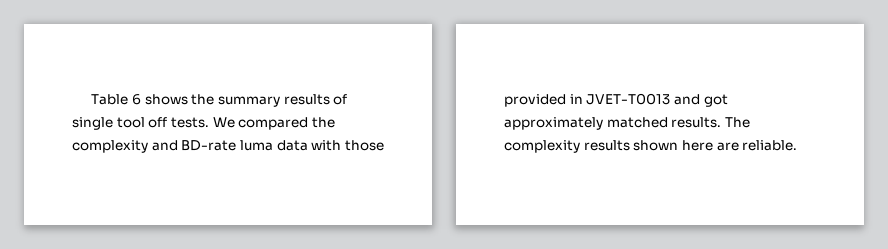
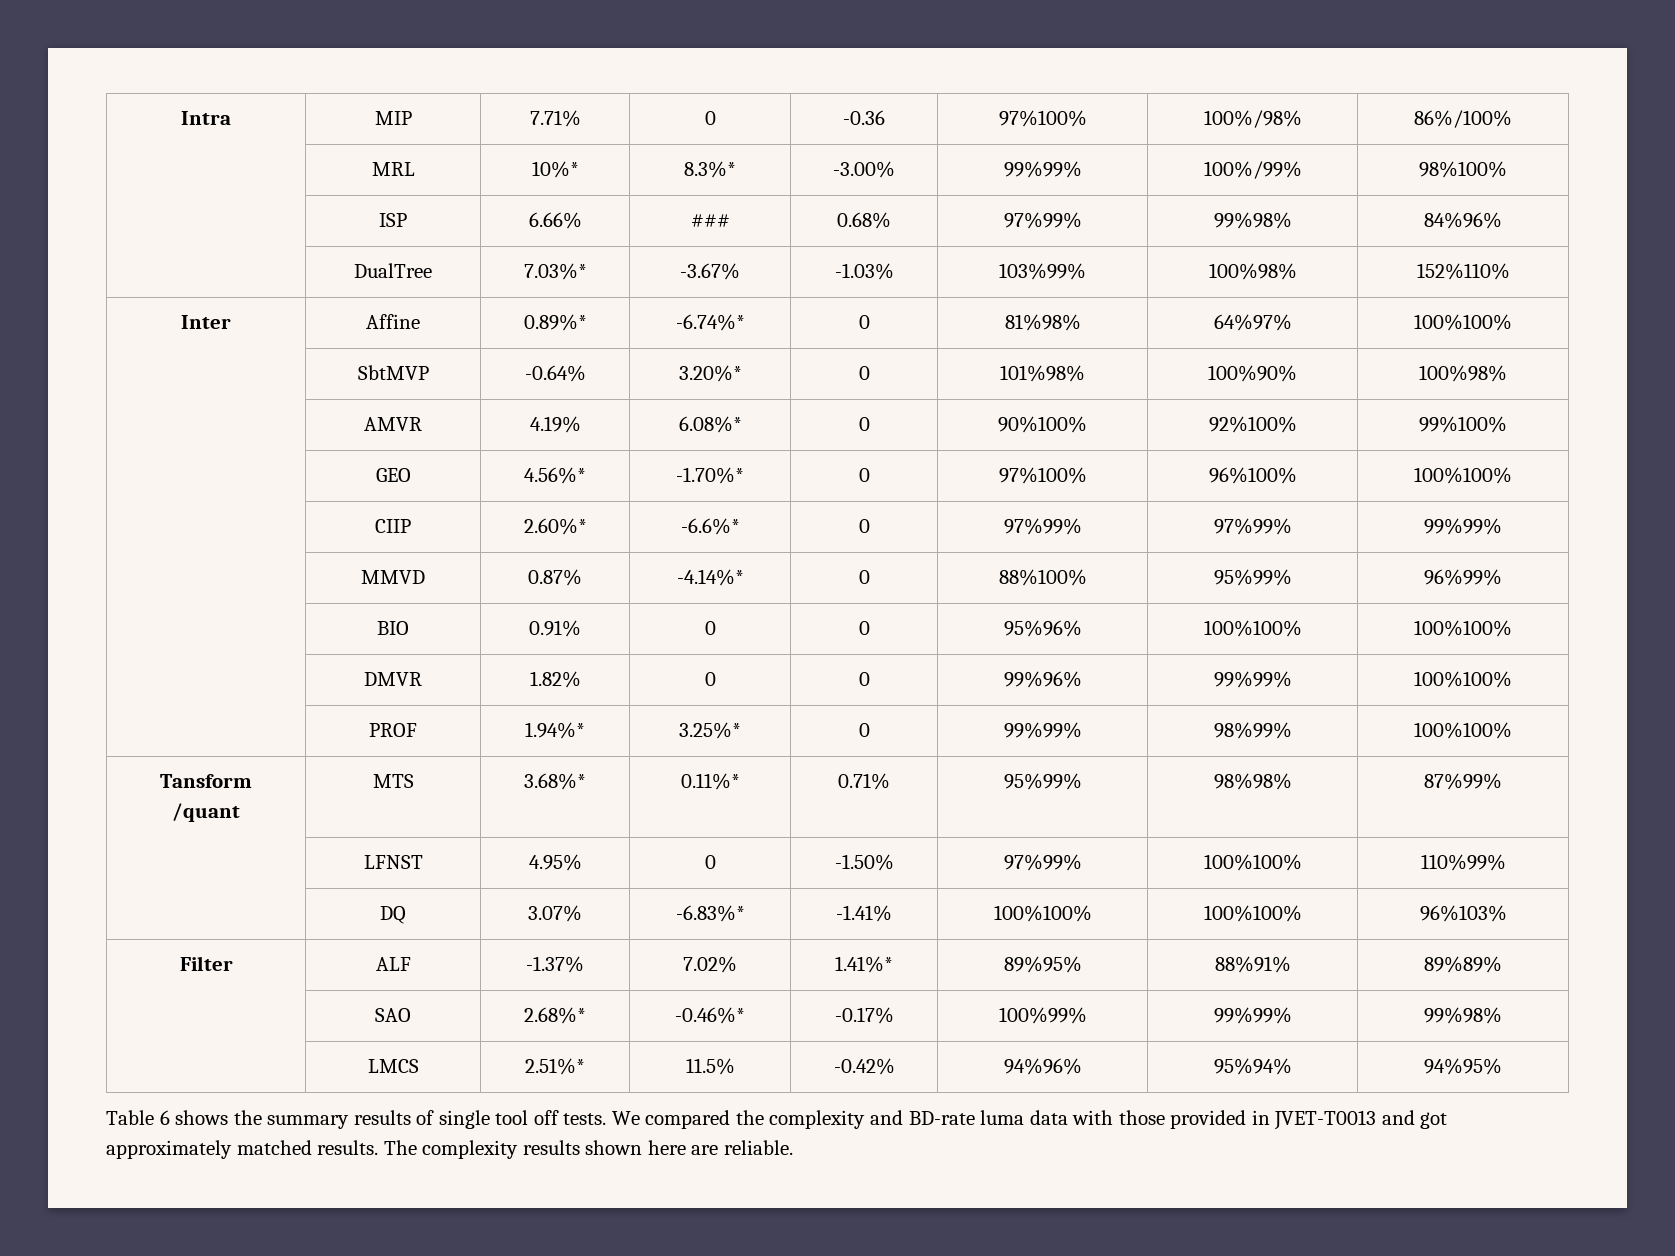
(91, 99) none -> [181,111,231,125] [374,111,412,125] [529,110,581,127] [704,111,716,125] [843,110,885,125] [998,110,1087,127] [1203,110,1302,128] [1414,110,1512,128] [371,162,415,176] [531,161,579,178] [684,161,736,178] [833,161,895,178] [1003,161,1082,178] [1203,161,1302,179] [1419,161,1507,178] [379,213,407,227] [528,212,582,229] [690,214,730,227] [837,212,891,229] [1003,212,1082,229] [1213,212,1292,229] [1424,212,1502,229] [354,263,432,278] [523,263,587,280] [680,263,740,280] [834,263,894,280] [999,263,1086,280] [1208,263,1297,280] [1416,263,1510,280] [181,315,231,329] [366,314,420,329] [523,314,587,331] [675,314,745,331] [858,315,870,329] [1004,314,1081,331] [1213,314,1292,331] [1414,314,1512,331] [357,365,429,380] [524,365,586,382] [678,365,742,382] [858,366,870,380] [1000,365,1085,382] [1208,365,1297,382] [1419,365,1507,382] [364,417,422,431] [529,416,581,433] [678,416,742,433] [858,417,870,431] [998,416,1087,433] [1208,416,1297,433] [1419,416,1507,433] [375,468,411,482] [524,467,586,484] [676,467,744,484] [858,468,870,482] [998,467,1087,484] [1208,467,1297,484] [1414,467,1512,484] [375,519,411,533] [523,518,587,535] [680,518,740,535] [858,519,870,533] [1003,518,1082,535] [1213,518,1292,535] [1424,518,1502,535] [361,570,425,584] [528,569,582,586] [676,569,744,586] [858,570,870,584] [998,569,1087,586] [1213,569,1292,586] [1424,569,1502,586] [377,621,409,635] [529,620,581,637] [704,621,716,635] [858,621,870,635] [1003,620,1082,637] [1203,620,1302,637] [1414,620,1512,637] [364,672,422,686] [529,671,581,688] [704,672,716,686] [858,672,870,686] [1003,671,1082,688] [1213,671,1292,688] [1414,671,1512,688] [369,723,417,737] [525,722,585,739] [679,722,741,739] [858,723,870,737] [1003,722,1082,739] [1213,722,1292,739] [1414,722,1512,739] [160,774,252,788] [172,803,240,822] [372,774,414,788] [524,773,586,790] [680,773,740,790] [838,773,890,790] [1003,773,1082,790] [1213,773,1292,790] [1424,773,1502,790] [363,855,423,869] [528,854,582,871] [704,855,716,869] [834,854,894,871] [1003,854,1082,871] [1203,854,1302,871] [1420,854,1506,871] [380,906,406,924] [528,905,582,922] [675,905,745,922] [836,905,892,922] [993,905,1092,922] [1203,905,1302,922] [1419,905,1507,922] [179,956,233,971] [375,957,411,971] [526,956,584,973] [683,956,737,973] [835,956,893,973] [1003,956,1082,973] [1214,956,1291,973] [1424,956,1502,973] [375,1008,411,1022] [524,1007,586,1024] [675,1007,745,1024] [834,1007,894,1024] [998,1007,1087,1024] [1213,1007,1292,1024] [1424,1007,1502,1024] [367,1059,419,1073] [525,1058,585,1075] [685,1058,735,1075] [833,1058,895,1075] [1003,1058,1082,1075] [1213,1058,1292,1075] [1424,1058,1502,1075] Intra | MIP | 7.71% | 0 | -0.36 | 97%100% | 100%/98% | 86%/100% // | MRL | 10%* | 8.3%* | -3.00% | 99%99% | 100%/99% | 98%100% // | ISP | 6.66% | ### | 0.68% | 97%99% | 99%98% | 84%96% // | DualTree | 7.03%* | -3.67% | -1.03% | 103%99% | 100%98% | 152%110% // Inter | Affine | 0.89%* | -6.74%* | 0 | 81%98% | 64%97% | 100%100% // | SbtMVP | -0.64% | 3.20%* | 0 | 101%98% | 100%90% | 100%98% // | AMVR | 4.19% | 6.08%* | 0 | 90%100% | 92%100% | 99%100% // | GEO | 4.56%* | -1.70%* | 0 | 97%100% | 96%100% | 100%100% // | CIIP | 2.60%* | -6.6%* | 0 | 97%99% | 97%99% | 99%99% // | MMVD | 0.87% | -4.14%* | 0 | 88%100% | 95%99% | 96%99% // | BIO | 0.91% | 0 | 0 | 95%96% | 100%100% | 100%100% // | DMVR | 1.82% | 0 | 0 | 99%96% | 99%99% | 100%100% // | PROF | 1.94%* | 3.25%* | 0 | 99%99% | 98%99% | 100%100% // Tansform // /quant | MTS | 3.68%* | 0.11%* | 0.71% | 95%99% | 98%98% | 87%99% // | LFNST | 4.95% | 0 | -1.50% | 97%99% | 100%100% | 110%99% // | DQ | 3.07% | -6.83%* | -1.41% | 100%100% | 100%100% | 96%103% // Filter | ALF | -1.37% | 7.02% | 1.41%* | 89%95% | 88%91% | 89%89% // | SAO | 2.68%* | -0.46%* | -0.17% | 100%99% | 99%99% | 99%98% // | LMCS | 2.51%* | 11.5% | -0.42% | 94%96% | 95%94% | 94%95% //

